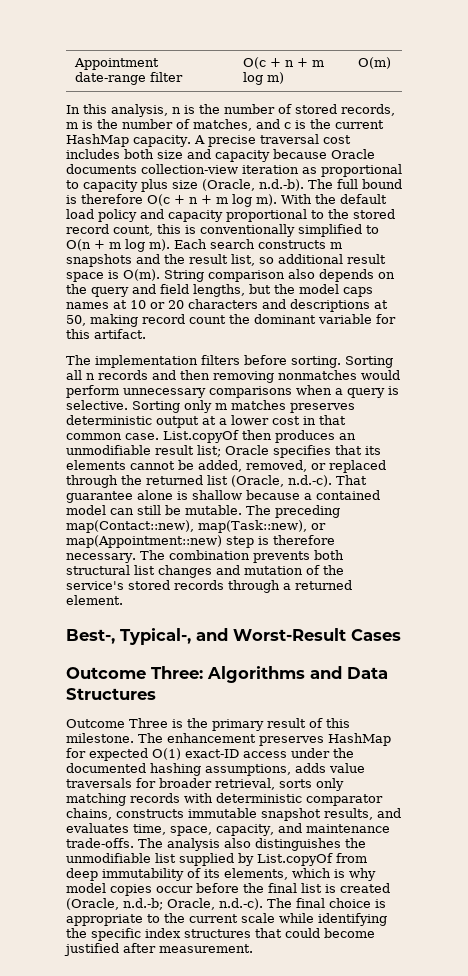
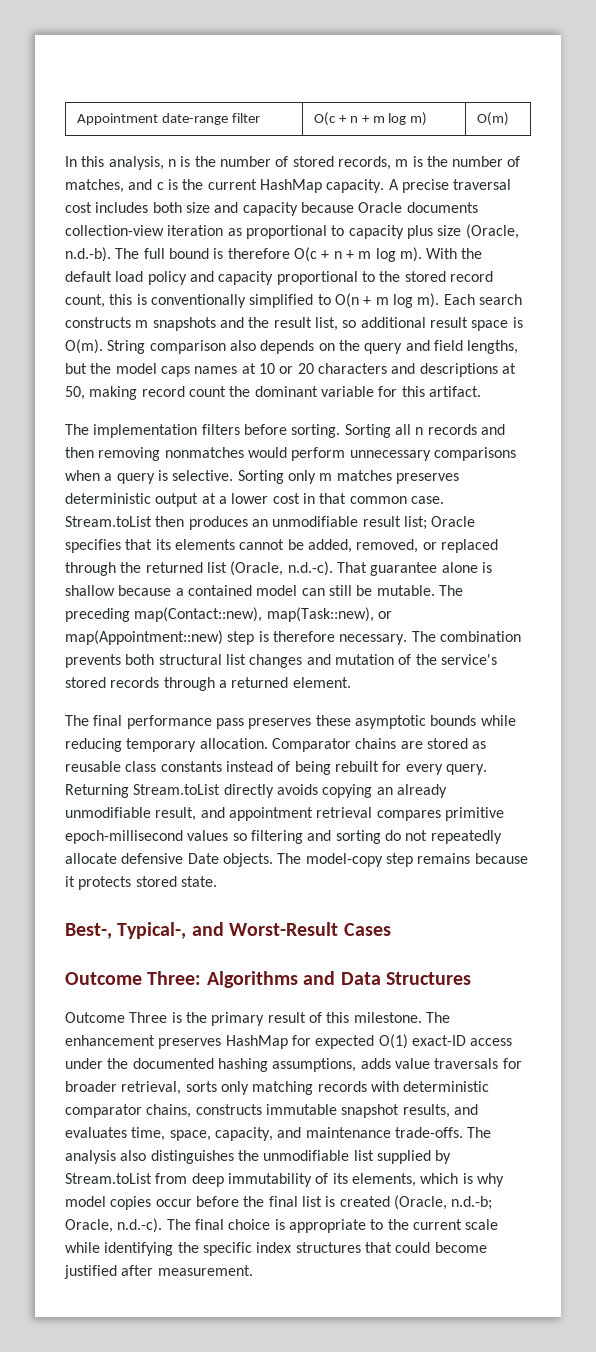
[163,430,239,443] List.copyOf -> [65,516,152,527] Stream.toList
(123, 600) none -> [65,715,516,729] [65,738,487,752] [65,761,487,775] [65,784,447,798] [65,807,504,821] [65,830,502,844] [65,853,528,867] [65,876,217,890] // The final performance pass preserves these asymptotic bounds while reducing temporary allocation. Comparator chains are stored as reusable class constants instead of being rebuilt for every query. Returning Stream.toList directly avoids copying an already unmodifiable result, and appointment retrieval compares primitive epoch-millisecond values so filtering and sorting do not repeatedly allocate defensive Date objects. The model-copy step remains because it protects stored state.
[257,853,333,866] List.copyOf -> [65,1173,152,1184] Stream.toList

